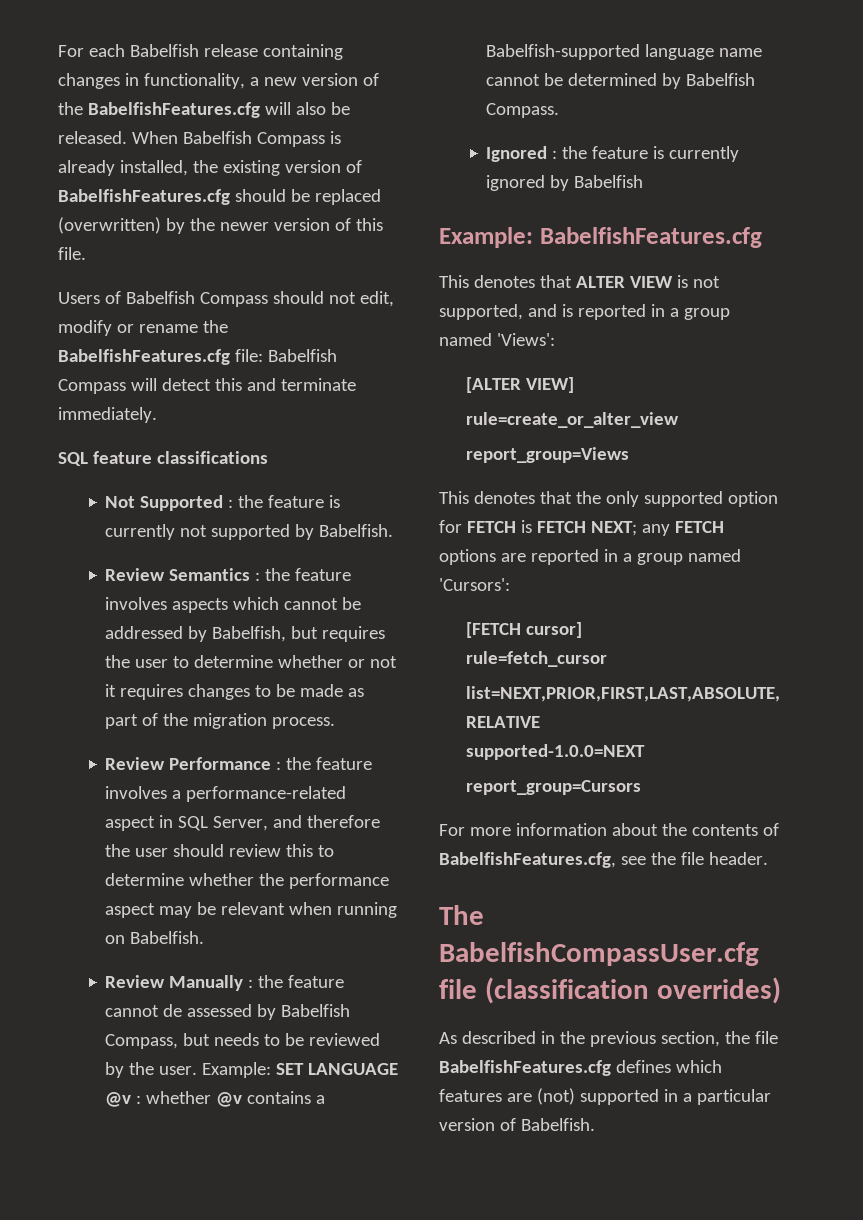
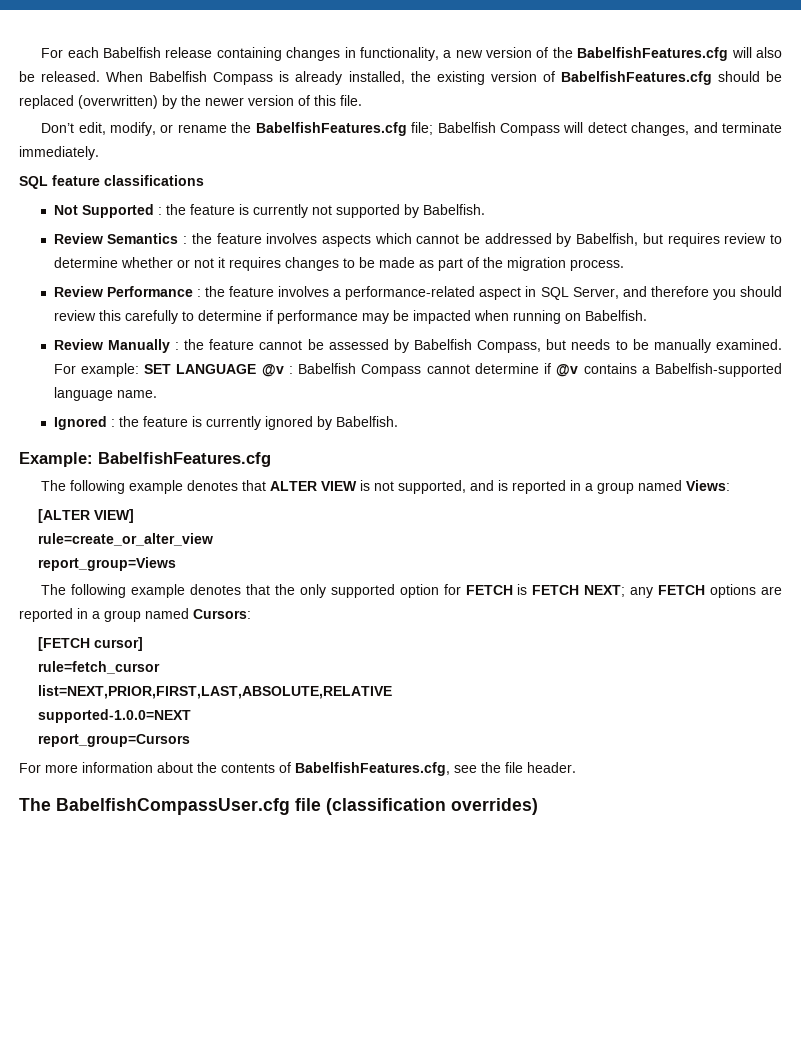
[58,291,394,307] [58,320,112,336] Users of Babelfish Compass should not edit, modify -> [41,122,157,136] Don’t edit, modify,
[234,349,263,362] file: -> [411,122,434,135] file;
[214,378,242,391] this -> [631,122,690,136] changes,
[105,655,169,668] the user -> [724,233,767,244] review
[105,844,169,857] the user -> [712,289,736,300] you
[318,845,335,857] [105,873,390,889] [105,903,156,918] to determine whether the performance aspect -> [124,310,358,324] carefully to determine if performance
[221,902,286,915] relevant -> [412,310,471,324] impacted
[163,1004,183,1017] de -> [307,339,324,350] be
[309,1033,381,1046] [105,1062,399,1078] [105,1091,212,1107] reviewed by the user. Example: SET LANGUAGE @v : whether -> [653,339,783,353] [53,363,552,377] manually examined. For example: SET LANGUAGE @v : Babelfish Compass cannot determine if
[719,48,763,57] [486,73,756,89] [486,103,560,118] name cannot be determined by Babelfish Compass. -> [116,390,157,398] name.
[574,175,644,188] Babelfish -> [335,416,398,427] Babelfish.
[439,275,469,288] This -> [41,480,184,494] The following example
[496,333,555,346] 'Views': -> [686,480,731,491] Views:
[439,491,469,504] This -> [41,584,186,598] The following example
[439,578,510,591] 'Cursors': -> [193,609,251,619] Cursors:
[439,1031,778,1047] [439,1060,722,1076] [439,1088,771,1105] [439,1118,595,1131] // As described in the previous section, the file BabelfishFeatures.cfg defines which features are (not) supported in a particular version of Babelfish. -> (538, 806) none

